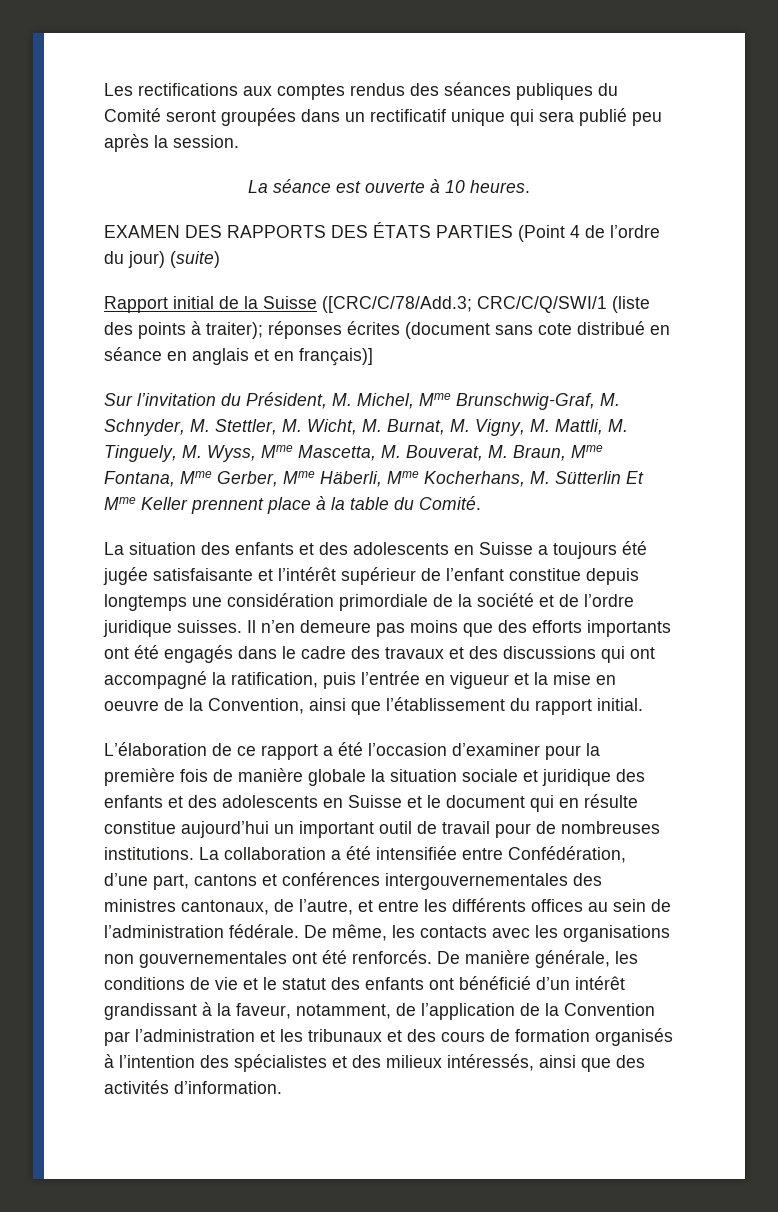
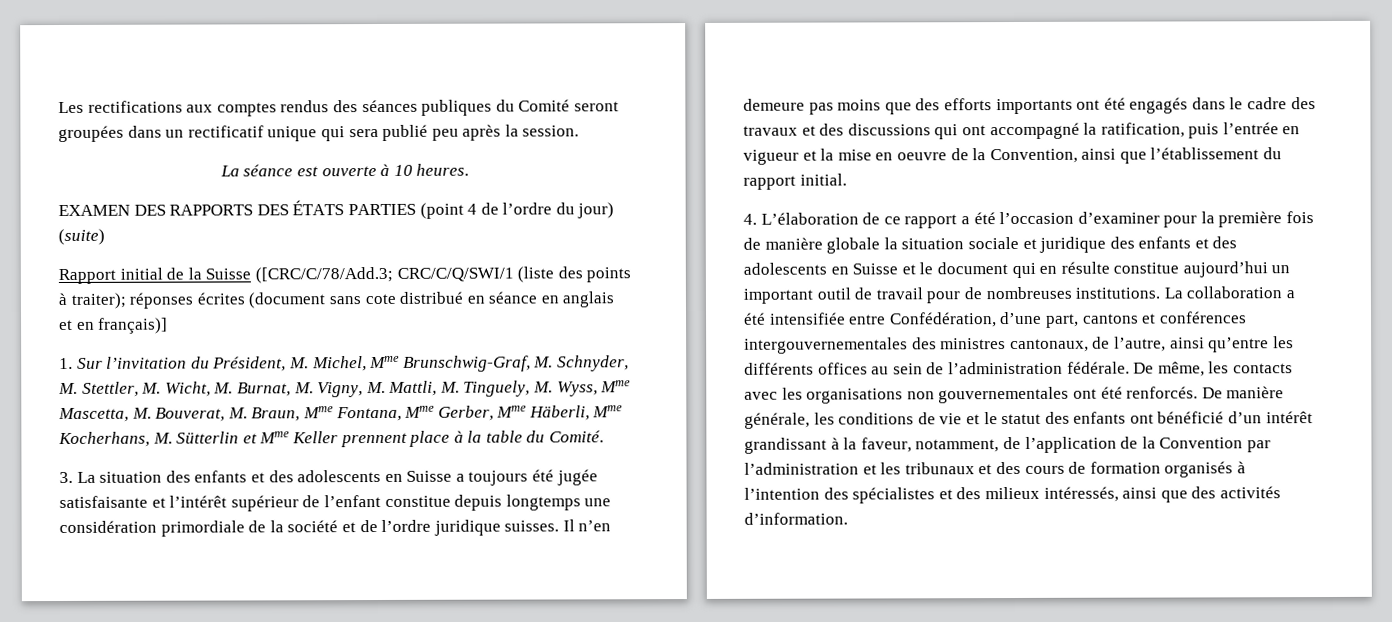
[518,225,565,242] (Point -> [419,202,464,219] (point
(373, 357) none -> [59,357,73,370] 1.
[626,471,644,484] Et -> [242,433,258,444] et
(481, 503) none -> [59,471,73,484] 3.
(643, 704) none -> [743,213,757,225] 4.
[358,900,419,912] et entre -> [1169,337,1270,353] ainsi qu’entre

